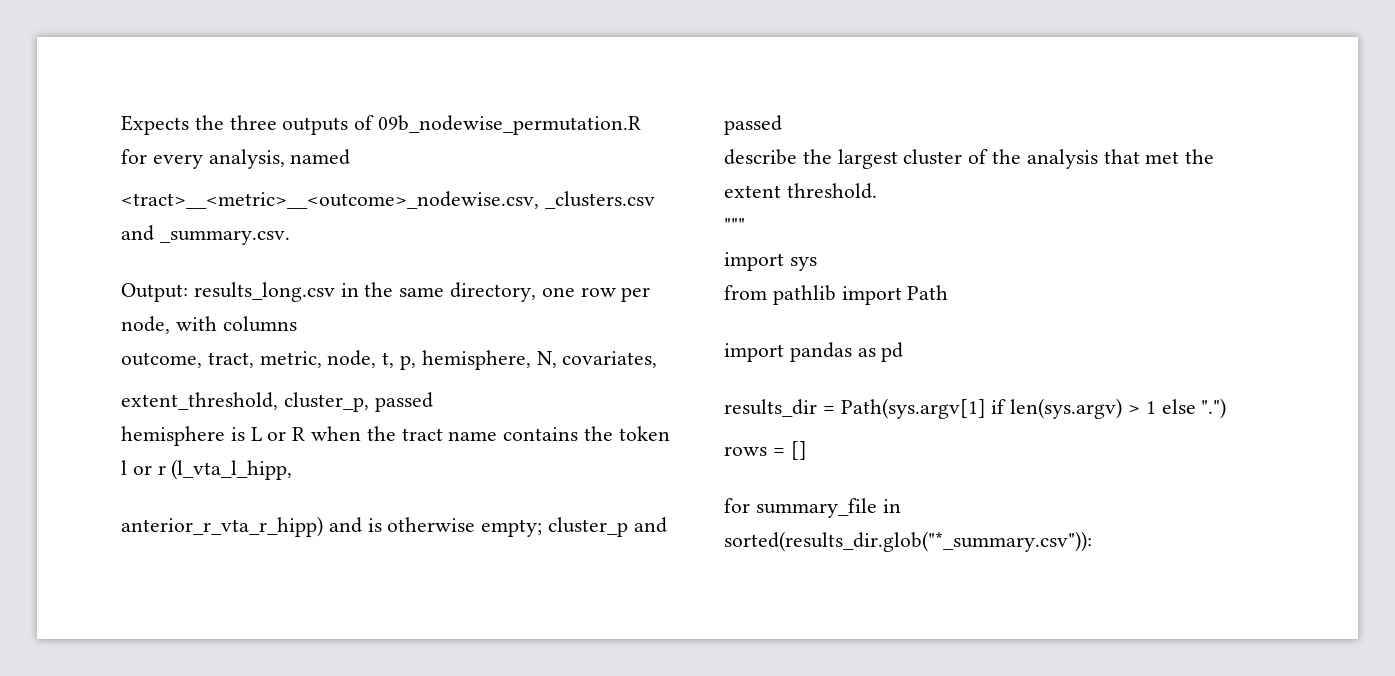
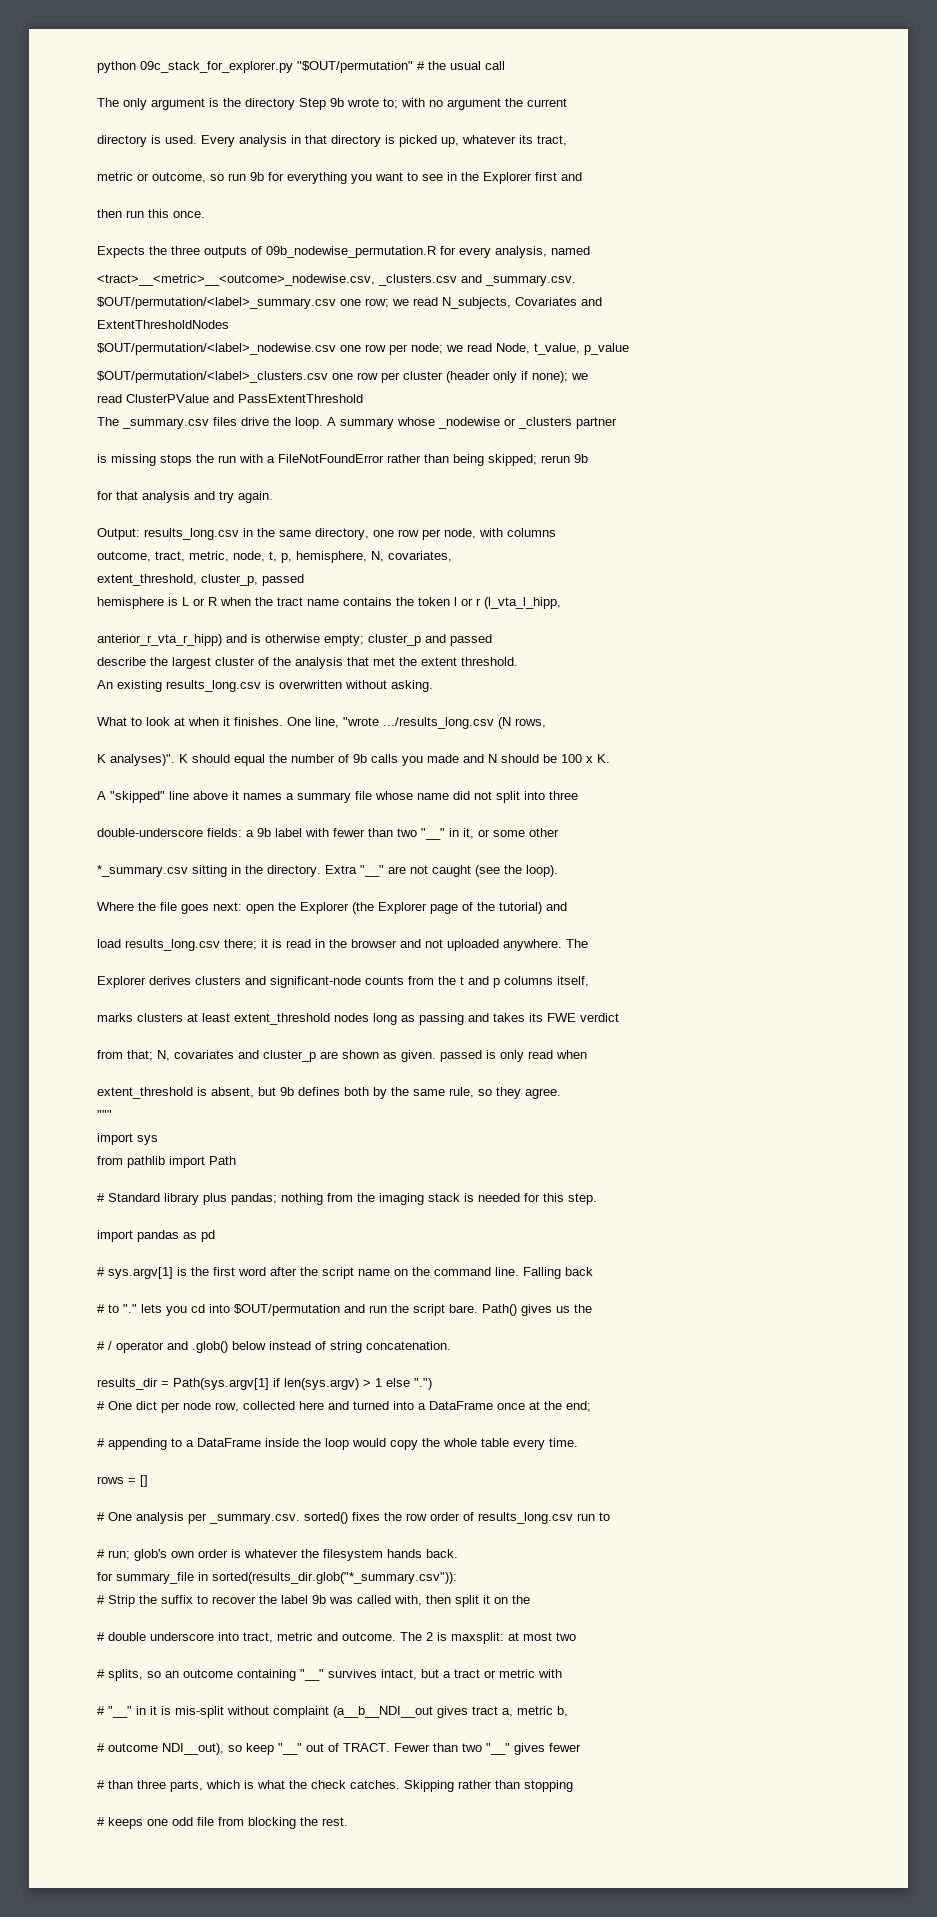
(121, 125) none -> [97,61,505,73] [97,98,567,110] [97,135,567,147] [97,172,582,184] [97,209,205,218] python 09c_stack_for_explorer.py "$OUT/permutation" # the usual call // The only argument is the directory Step 9b wrote to; with no argument the current // directory is used. Every analysis in that directory is picked up, whatever its tract, // metric or outcome, so run 9b for everything you want to see in the Explorer first and // then run this once. //
(290, 237) none -> [97,297,602,309] [97,320,229,329] [97,343,629,355] [97,371,588,383] [97,394,363,403] [97,417,617,429] [97,454,588,466] [97,491,273,503] // $OUT/permutation/<label>_summary.csv one row; we read N_subjects, Covariates and // ExtentThresholdNodes // $OUT/permutation/<label>_nodewise.csv one row per node; we read Node, t_value, p_value // $OUT/permutation/<label>_clusters.csv one row per cluster (header only if none); we // read ClusterPValue and PassExtentThreshold // The _summary.csv files drive the loop. A summary whose _nodewise or _clusters partner // is missing stops the run with a FileNotFoundError rather than being skipped; rerun 9b // for that analysis and try again.
(877, 191) none -> [97,680,433,692] [97,717,546,729] [97,754,610,766] [97,791,578,803] [97,828,559,840] [97,865,558,877] [97,902,567,914] [97,939,588,951] [97,976,589,988] [97,1013,619,1025] [97,1050,587,1062] [97,1087,561,1099] // An existing results_long.csv is overwritten without asking. // What to look at when it finishes. One line, "wrote .../results_long.csv (N rows, // K analyses)". K should equal the number of 9b calls you made and N should be 100 x K. // A "skipped" line above it names a summary file whose name did not split into three // double-underscore fields: a 9b label with fewer than two "__" in it, or some other // *_summary.csv sitting in the directory. Extra "__" are not caught (see the loop). // Where the file goes next: open the Explorer (the Explorer page of the tutorial) and // load results_long.csv there; it is read in the browser and not uploaded anywhere. The // Explorer derives clusters and significant-node counts from the t and p columns itself, // marks clusters at least extent_threshold nodes long as passing and takes its FWE verdict // from that; N, covariates and cluster_p are shown as given. passed is only read when // extent_threshold is absent, but 9b defines both by the same rule, so they agree.
[724,342,904,362] import pandas as pd -> [97,1193,597,1205] [97,1230,215,1242] [97,1267,593,1279] [97,1304,592,1316] [97,1341,451,1353] # Standard library plus pandas; nothing from the imaging stack is needed for this step. // import pandas as pd // # sys.argv[1] is the first word after the script name on the command line. Falling back // # to "." lets you cd into $OUT/permutation and run the script bare. Path() gives us the // # / operator and .glob() below instead of string concatenation.
[724,441,807,460] [724,498,901,518] [724,531,1092,552] rows = [] // for summary_file in sorted(results_dir.glob("*_summary.csv")): -> [97,1401,591,1413] [97,1438,578,1450] [97,1475,148,1487] [97,1512,610,1524] [97,1549,458,1561] [97,1572,457,1584] [97,1595,530,1607] [97,1632,576,1644] [97,1669,562,1681] [97,1706,568,1718] [97,1743,581,1755] [97,1780,573,1792] [97,1817,348,1829] # One dict per node row, collected here and turned into a DataFrame once at the end; // # appending to a DataFrame inside the loop would copy the whole table every time. // rows = [] // # One analysis per _summary.csv. sorted() fixes the row order of results_long.csv run to // # run; glob's own order is whatever the filesystem hands back. // for summary_file in sorted(results_dir.glob("*_summary.csv")): // # Strip the suffix to recover the label 9b was called with, then split it on the // # double underscore into tract, metric and outcome. The 2 is maxsplit: at most two // # splits, so an outcome containing "__" survives intact, but a tract or metric with // # "__" in it is mis-split without complaint (a__b__NDI__out gives tract a, metric b, // # outcome NDI__out), so keep "__" out of TRACT. Fewer than two "__" gives fewer // # than three parts, which is what the check catches. Skipping rather than stopping // # keeps one odd file from blocking the rest.

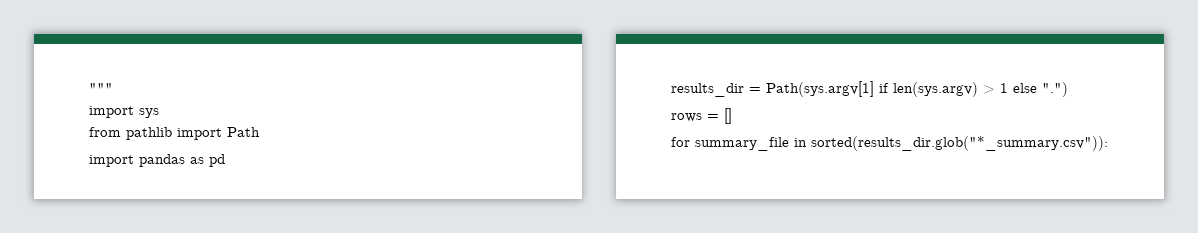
[97,61,505,73] [97,98,567,110] [97,135,567,147] [97,172,582,184] [97,209,205,218] [97,246,590,258] [97,274,576,286] [97,297,602,309] [97,320,229,329] [97,343,629,355] [97,371,588,383] [97,394,363,403] [97,417,617,429] [97,454,588,466] [97,491,273,503] [97,528,556,540] [97,551,452,563] [97,574,304,586] [97,597,561,609] [97,634,492,646] [97,657,518,669] [97,680,433,692] [97,717,546,729] [97,754,610,766] [97,791,578,803] [97,828,559,840] [97,865,558,877] [97,902,567,914] [97,939,588,951] [97,976,589,988] [97,1013,619,1025] [97,1050,587,1062] [97,1087,561,1099] python 09c_stack_for_explorer.py "$OUT/permutation" # the usual call // The only argument is the directory Step 9b wrote to; with no argument the current // directory is used. Every analysis in that directory is picked up, whatever its tract, // metric or outcome, so run 9b for everything you want to see in the Explorer first and // then run this once. // Expects the three outputs of 09b_nodewise_permutation.R for every analysis, named // <tract>__<metric>__<outcome>_nodewise.csv, _clusters.csv and _summary.csv. // $OUT/permutation/<label>_summary.csv one row; we read N_subjects, Covariates and // ExtentThresholdNodes // $OUT/permutation/<label>_nodewise.csv one row per node; we read Node, t_value, p_value // $OUT/permutation/<label>_clusters.csv one row per cluster (header only if none); we // read ClusterPValue and PassExtentThreshold // The _summary.csv files drive the loop. A summary whose _nodewise or _clusters partner // is missing stops the run with a FileNotFoundError rather than being skipped; rerun 9b // for that analysis and try again. // Output: results_long.csv in the same directory, one row per node, with columns // outcome, tract, metric, node, t, p, hemisphere, N, covariates, // extent_threshold, cluster_p, passed // hemisphere is L or R when the tract name contains the token l or r (l_vta_l_hipp, // anterior_r_vta_r_hipp) and is otherwise empty; cluster_p and passed // describe the largest cluster of the analysis that met the extent threshold. // An existing results_long.csv is overwritten without asking. // What to look at when it finishes. One line, "wrote .../results_long.csv (N rows, // K analyses)". K should equal the number of 9b calls you made and N should be 100 x K. // A "skipped" line above it names a summary file whose name did not split into three // double-underscore fields: a 9b label with fewer than two "__" in it, or some other // *_summary.csv sitting in the directory. Extra "__" are not caught (see the loop). // Where the file goes next: open the Explorer (the Explorer page of the tutorial) and // load results_long.csv there; it is read in the browser and not uploaded anywhere. The // Explorer derives clusters and significant-node counts from the t and p columns itself, // marks clusters at least extent_threshold nodes long as passing and takes its FWE verdict // from that; N, covariates and cluster_p are shown as given. passed is only read when // extent_threshold is absent, but 9b defines both by the same rule, so they agree. // -> (89, 88) none
[97,1193,597,1205] [97,1230,215,1242] [97,1267,593,1279] [97,1304,592,1316] [97,1341,451,1353] # Standard library plus pandas; nothing from the imaging stack is needed for this step. // import pandas as pd // # sys.argv[1] is the first word after the script name on the command line. Falling back // # to "." lets you cd into $OUT/permutation and run the script bare. Path() gives us the // # / operator and .glob() below instead of string concatenation. -> [89,154,225,167] import pandas as pd
[97,1401,591,1413] [97,1438,578,1450] [97,1475,148,1487] [97,1512,610,1524] [97,1549,458,1561] [97,1572,457,1584] [97,1595,530,1607] [97,1632,576,1644] [97,1669,562,1681] [97,1706,568,1718] [97,1743,581,1755] [97,1780,573,1792] [97,1817,348,1829] # One dict per node row, collected here and turned into a DataFrame once at the end; // # appending to a DataFrame inside the loop would copy the whole table every time. // rows = [] // # One analysis per _summary.csv. sorted() fixes the row order of results_long.csv run to // # run; glob's own order is whatever the filesystem hands back. // for summary_file in sorted(results_dir.glob("*_summary.csv")): // # Strip the suffix to recover the label 9b was called with, then split it on the // # double underscore into tract, metric and outcome. The 2 is maxsplit: at most two // # splits, so an outcome containing "__" survives intact, but a tract or metric with // # "__" in it is mis-split without complaint (a__b__NDI__out gives tract a, metric b, // # outcome NDI__out), so keep "__" out of TRACT. Fewer than two "__" gives fewer // # than three parts, which is what the check catches. Skipping rather than stopping // # keeps one odd file from blocking the rest. -> [671,108,732,124] [671,136,1108,151] rows = [] // for summary_file in sorted(results_dir.glob("*_summary.csv")):

